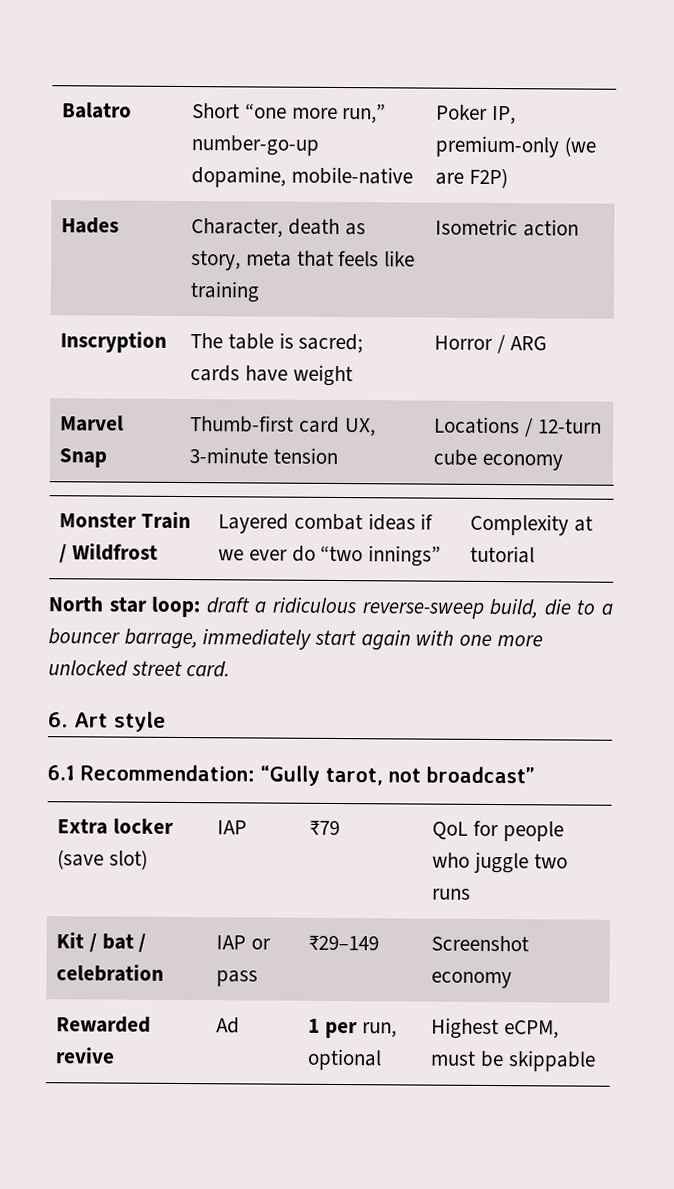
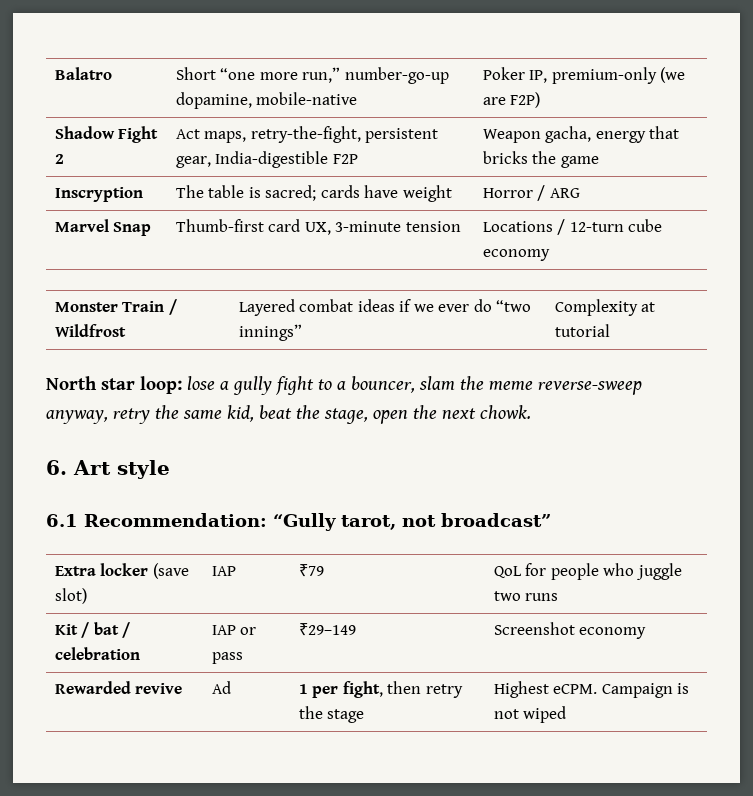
[61,217,120,234] [191,218,366,238] [191,250,416,271] [190,281,261,303] [435,218,580,237] Hades | Character, death as story, meta that feels like training | Isometric action -> [54,126,159,143] [54,154,64,164] [175,126,439,143] [175,151,358,168] [482,126,680,143] [482,151,599,168] Shadow Fight 2 | Act maps, retry-the-fight, persistent gear, India-digestible F2P | Weapon gacha, energy that bricks the game
[205,596,614,619] [48,628,543,651] [48,660,231,678] draft a ridiculous reverse-sweep build, die to a bouncer barrage, immediately start again with one more unlocked street card. -> [186,376,642,395] [46,405,531,424] lose a gully fight to a bouncer, slam the meme reverse-sweep anyway, retry the same kid, beat the stage, open the next chowk.
[361,1022,397,1038] [307,1048,383,1071] [431,1017,560,1040] [430,1050,596,1072] run, optional | Highest eCPM, must be skippable -> [342,681,463,698] [298,706,365,723] [493,681,690,698] [493,706,567,723] fight, then retry the stage | Highest eCPM. Campaign is not wiped

